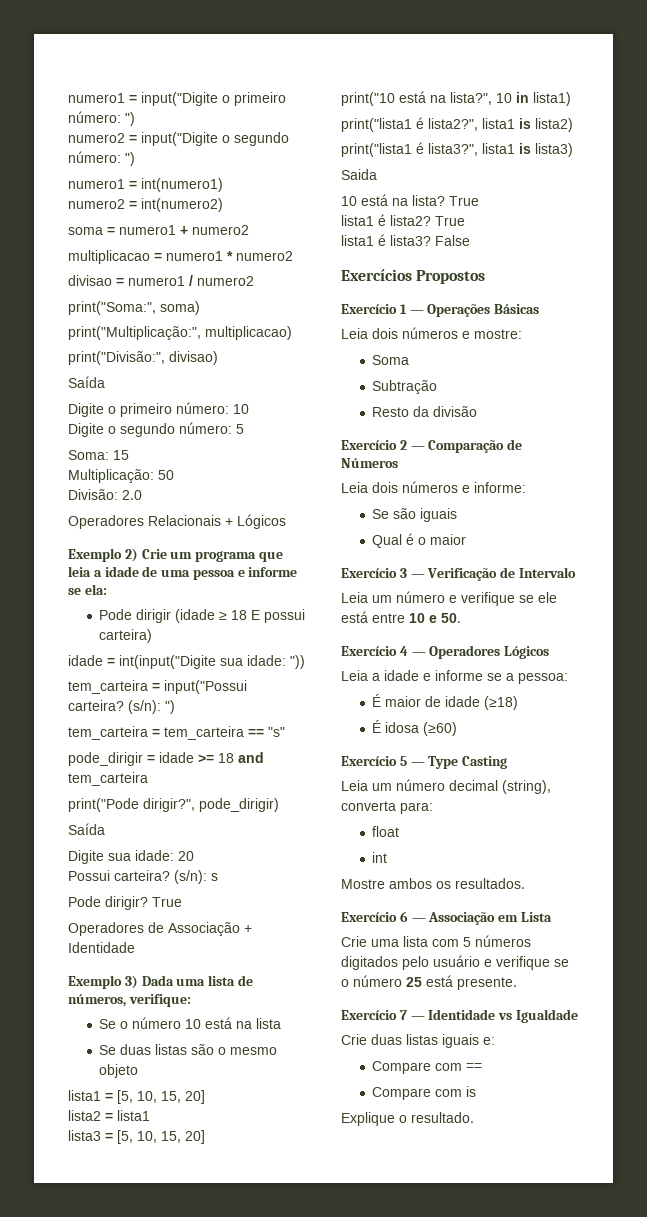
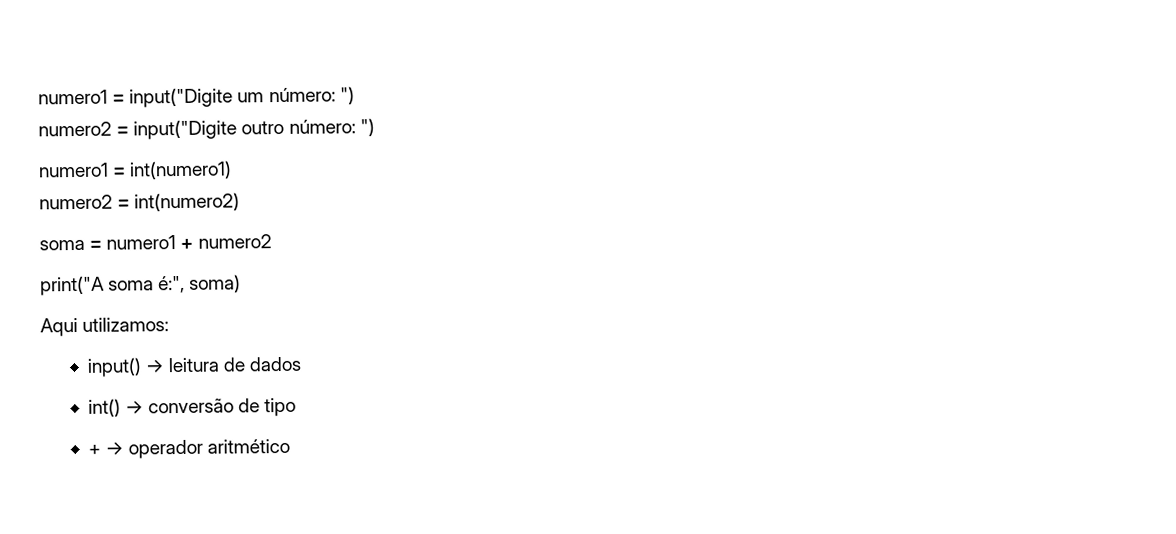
[222,92,286,106] o primeiro -> [237,92,265,103] um
[222,132,289,146] o segundo -> [241,120,285,135] outro
[68,250,293,264] [68,275,254,286] [68,301,200,315] [68,326,292,340] [68,351,218,365] [68,376,105,388] [68,402,249,417] [68,422,244,437] [68,450,129,460] [68,469,174,483] [68,489,142,500] [68,514,286,529] [68,548,283,562] [68,566,298,580] [68,584,107,595] [99,609,306,623] [99,629,153,643] [68,655,305,669] [68,680,247,694] [68,700,175,714] [68,726,285,740] [68,752,264,766] [68,772,148,786] [68,798,279,812] [68,823,105,835] [68,850,194,864] [68,870,218,884] [68,896,182,910] [68,922,252,936] [68,942,135,953] [68,975,253,989] [68,994,191,1007] [99,1017,282,1029] [99,1044,278,1055] [99,1064,139,1078] [68,1090,205,1104] [68,1110,150,1121] [68,1130,205,1144] [341,91,571,106] [341,117,573,132] [341,142,573,157] [341,169,377,180] [341,194,479,206] [341,214,465,226] [341,234,470,246] [341,269,486,284] [341,304,540,317] [341,327,522,339] [372,355,410,365] [372,380,438,394] [372,406,478,417] [341,439,523,453] [341,458,398,468] [341,481,526,493] [372,508,458,522] [372,533,467,548] [341,567,576,581] [341,591,557,606] [341,611,461,623] [341,645,550,659] [341,670,568,684] [372,694,519,710] [372,720,458,736] [341,756,508,769] [341,779,551,794] [341,801,433,814] [372,826,400,837] [372,852,388,863] [341,878,525,889] [341,911,552,925] [341,935,531,947] [341,955,569,970] [341,975,517,990] [341,1009,578,1023] [341,1034,495,1048] [372,1061,483,1074] [372,1086,477,1100] [341,1112,474,1126] multiplicacao = numero1 * numero2 // divisao = numero1 / numero2 // print("Soma:", soma) // print("Multiplicação:", multiplicacao) // print("Divisão:", divisao) // Saída // Digite o primeiro número: 10 // Digite o segundo número: 5 // Soma: 15 // Multiplicação: 50 // Divisão: 2.0 // Operadores Relacionais + Lógicos // Exemplo 2) Crie um programa que leia a idade de uma pessoa e informe se ela: // Pode dirigir (idade ≥ 18 E possui carteira) // idade = int(input("Digite sua idade: ")) // tem_carteira = input("Possui carteira? (s/n): ") // tem_carteira = tem_carteira == "s" // pode_dirigir = idade >= 18 and tem_carteira // print("Pode dirigir?", pode_dirigir) // Saída // Digite sua idade: 20 // Possui carteira? (s/n): s // Pode dirigir? True // Operadores de Associação + Identidade // Exemplo 3) Dada uma lista de números, verifique: // Se o número 10 está na lista // Se duas listas são o mesmo objeto // lista1 = [5, 10, 15, 20] // lista2 = lista1 // lista3 = [5, 10, 15, 20] // print("10 está na lista?", 10 in lista1) // print("lista1 é lista2?", lista1 is lista2) // print("lista1 é lista3?", lista1 is lista3) // Saida // 10 está na lista? True // lista1 é lista2? True // lista1 é lista3? False // Exercícios Propostos // Exercício 1 — Operações Básicas // Leia dois números e mostre: // Soma // Subtração // Resto da divisão // Exercício 2 — Comparação de Números // Leia dois números e informe: // Se são iguais // Qual é o maior // Exercício 3 — Verificação de Intervalo // Leia um número e verifique se ele está entre 10 e 50. // Exercício 4 — Operadores Lógicos // Leia a idade e informe se a pessoa: // É maior de idade (≥18) // É idosa (≥60) // Exercício 5 — Type Casting // Leia um número decimal (string), converta para: // float // int // Mostre ambos os resultados. // Exercício 6 — Associação em Lista // Crie uma lista com 5 números digitados pelo usuário e verifique se o número 25 está presente. // Exercício 7 — Identidade vs Igualdade // Crie duas listas iguais e: // Compare com == // Compare com is // Explique o resultado. -> [40,274,242,296] [40,317,170,337] [86,356,303,377] [87,397,297,417] [87,438,291,459] print("A soma é:", soma) // Aqui utilizamos: // input() → leitura de dados // int() → conversão de tipo // + → operador aritmético

